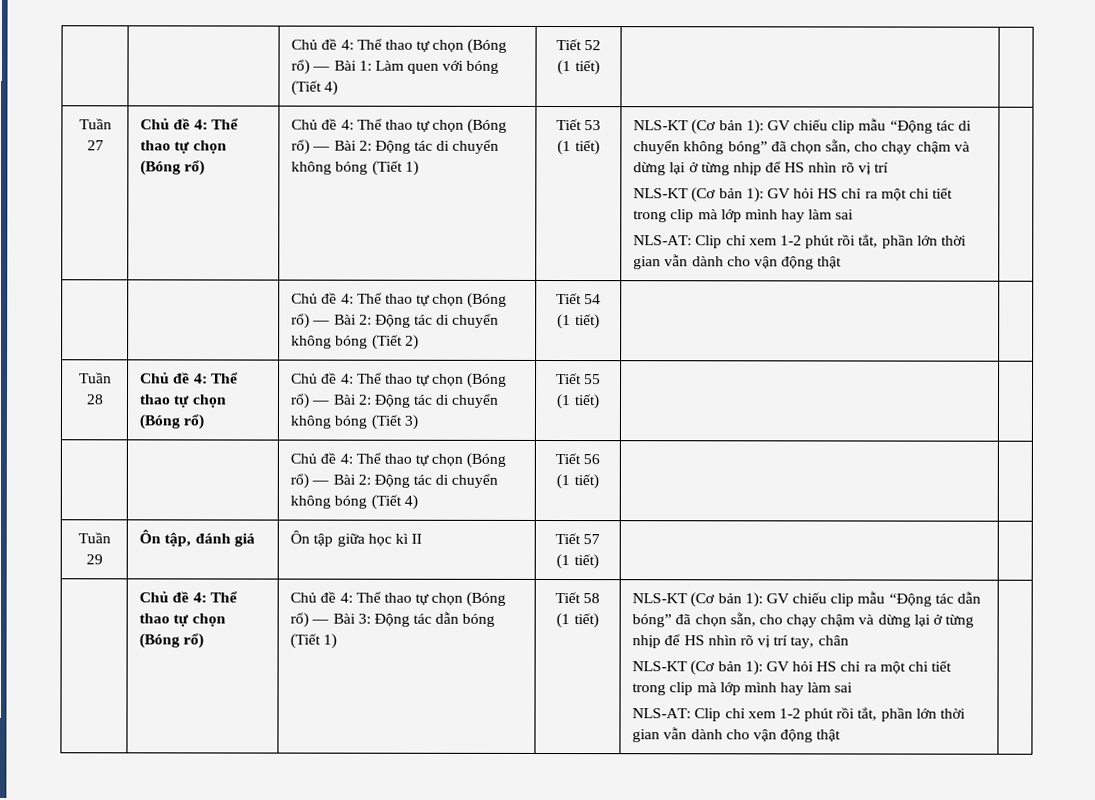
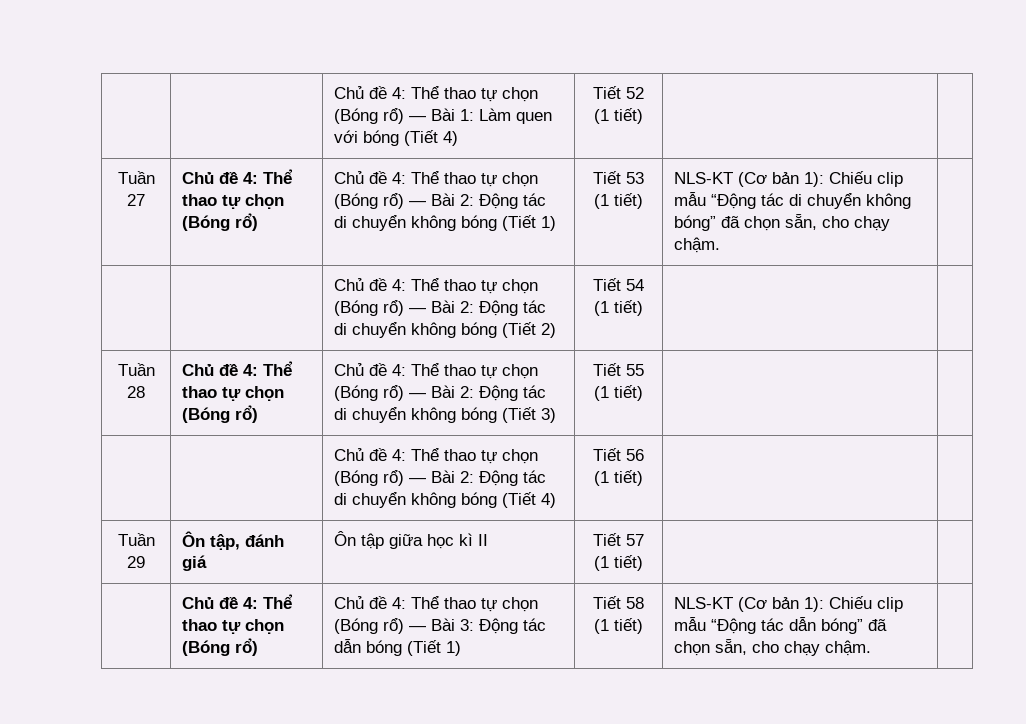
[766,119,829,131] GV chiếu -> [829,171,873,184] Chiếu
[915,141,970,154] [633,161,889,176] [633,187,954,203] [633,209,855,223] [633,234,967,249] [633,254,843,270] chậm và dừng lại ở từng nhịp để HS nhìn rõ vị trí // NLS-KT (Cơ bản 1): GV hỏi HS chỉ ra một chi tiết trong clip mà lớp mình hay làm sai // NLS-AT: Clip chỉ xem 1-2 phút rồi tắt, phần lớn thời gian vẫn dành cho vận động thật -> [674,237,721,253] chậm.
[765,592,828,604] GV chiếu -> [829,596,873,609] Chiếu
[820,614,975,628] [632,634,849,649] [632,660,953,676] [632,682,854,696] [632,707,966,722] [632,727,842,743] chậm và dừng lại ở từng nhịp để HS nhìn rõ vị trí tay, chân // NLS-KT (Cơ bản 1): GV hỏi HS chỉ ra một chi tiết trong clip mà lớp mình hay làm sai // NLS-AT: Clip chỉ xem 1-2 phút rồi tắt, phần lớn thời gian vẫn dành cho vận động thật -> [825,640,872,656] chậm.

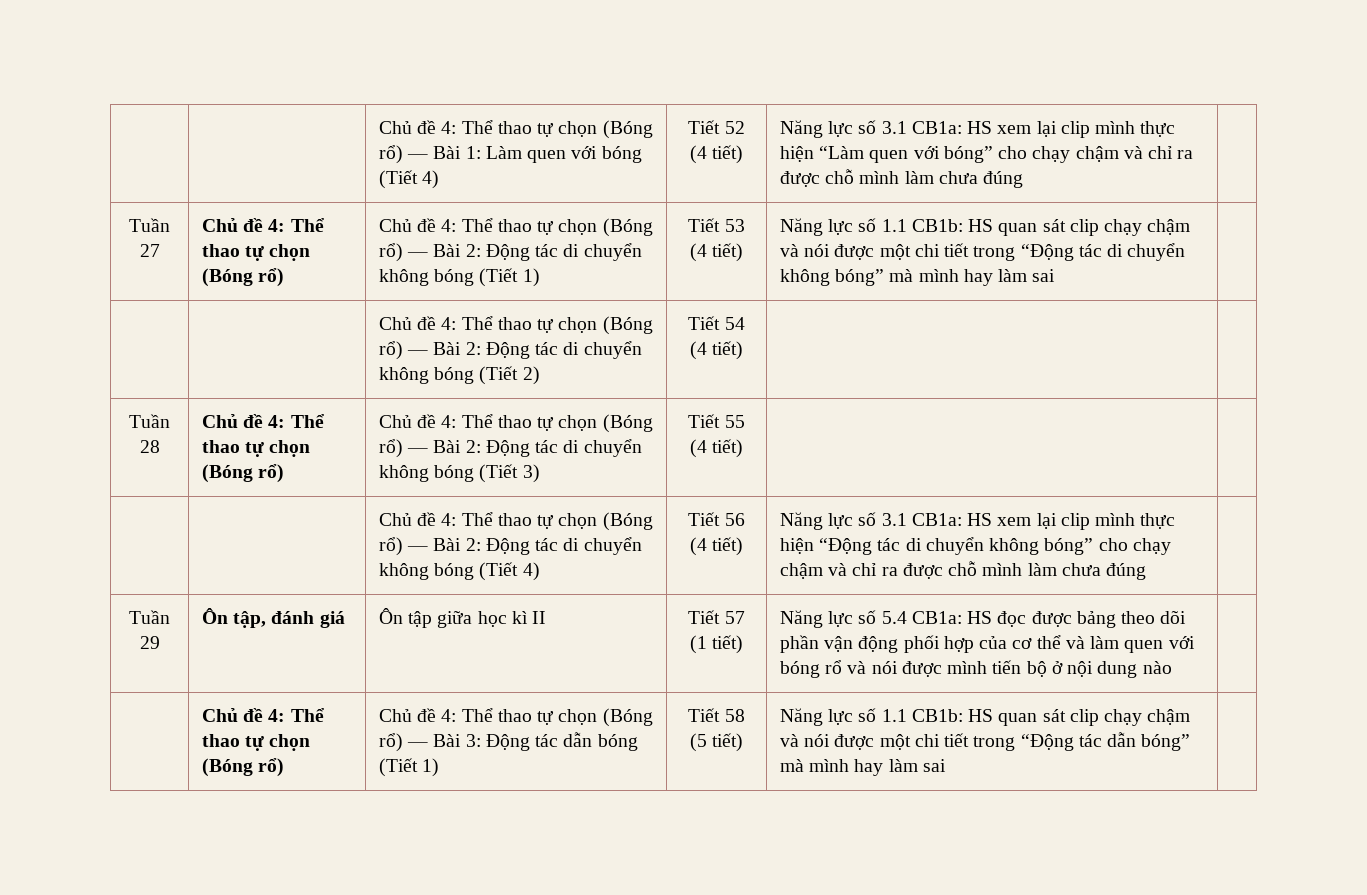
[594,108,643,124] (1 tiết) | -> [689,145,744,164] [779,120,1176,138] [779,146,1194,163] [779,169,1024,188] (4 tiết) | Năng lực số 3.1 CB1a: HS xem lại clip mình thực hiện “Làm quen với bóng” cho chạy chậm và chỉ ra được chỗ mình làm chưa đúng
[594,193,643,209] [674,171,904,187] [674,192,912,209] [674,214,891,231] [674,237,721,253] (1 tiết) | NLS-KT (Cơ bản 1): Chiếu clip mẫu “Động tác di chuyển không bóng” đã chọn sẵn, cho chạy chậm. -> [689,243,744,262] [779,218,1191,236] [779,243,1186,261] [779,269,1056,286] (4 tiết) | Năng lực số 1.1 CB1b: HS quan sát clip chạy chậm và nói được một chi tiết trong “Động tác di chuyển không bóng” mà mình hay làm sai
[594,301,609,316] (1 -> [689,341,707,360] (4
[594,386,609,401] (1 -> [689,439,707,458] (4
[594,470,643,486] (1 tiết) | -> [689,537,744,556] [779,512,1176,530] [779,537,1171,555] [779,561,1147,580] (4 tiết) | Năng lực số 3.1 CB1a: HS xem lại clip mình thực hiện “Động tác di chuyển không bóng” cho chạy chậm và chỉ ra được chỗ mình làm chưa đúng
(643, 563) none -> [779,610,1187,628] [779,635,1195,653] [779,660,1172,678] Năng lực số 5.4 CB1a: HS đọc được bảng theo dõi phần vận động phối hợp của cơ thể và làm quen với bóng rổ và nói được mình tiến bộ ở nội dung nào
[594,618,643,634] [674,596,904,612] [674,617,888,634] [674,639,872,656] (1 tiết) | NLS-KT (Cơ bản 1): Chiếu clip mẫu “Động tác dẫn bóng” đã chọn sẵn, cho chạy chậm. -> [689,733,744,752] [779,708,1191,726] [779,732,1191,751] [779,759,946,776] (5 tiết) | Năng lực số 1.1 CB1b: HS quan sát clip chạy chậm và nói được một chi tiết trong “Động tác dẫn bóng” mà mình hay làm sai

